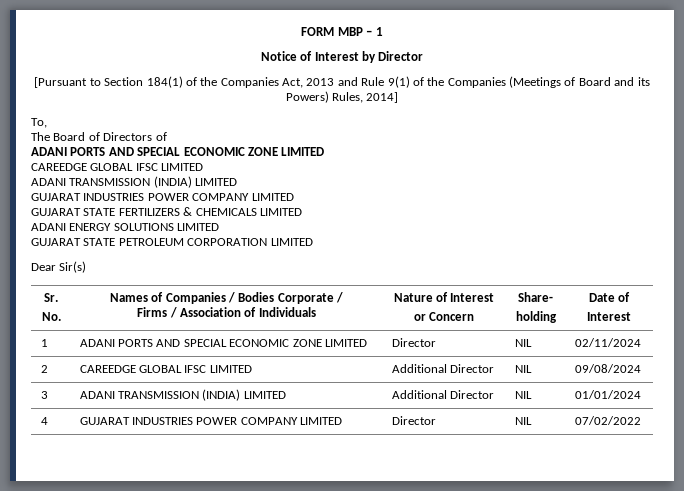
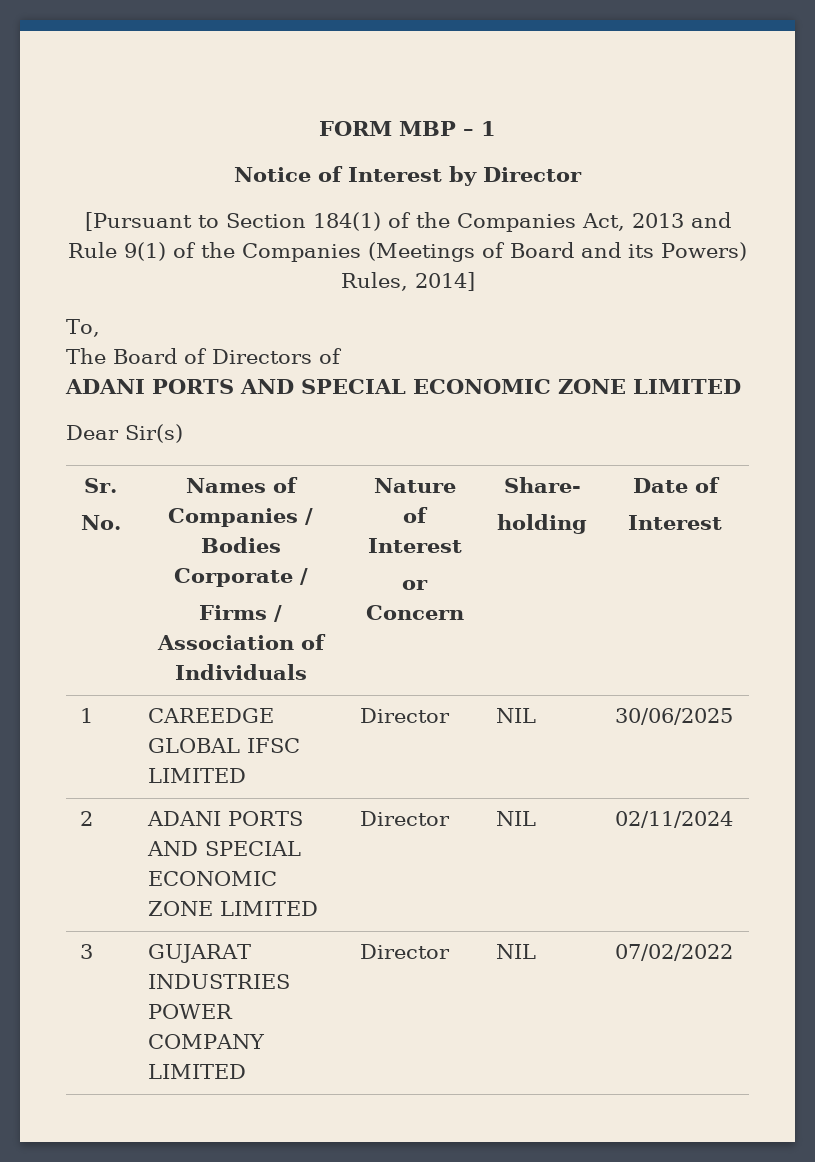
[31,163,204,171] [31,176,238,188] [31,193,294,201] [31,207,302,216] [31,223,220,231] [31,238,313,246] // CAREEDGE GLOBAL IFSC LIMITED // ADANI TRANSMISSION (INDIA) LIMITED // GUJARAT INDUSTRIES POWER COMPANY LIMITED // GUJARAT STATE FERTILIZERS & CHEMICALS LIMITED // ADANI ENERGY SOLUTIONS LIMITED // GUJARAT STATE PETROLEUM CORPORATION LIMITED -> (741, 386) none
(48, 343) none -> [147,708,274,723] [147,738,300,753] [147,768,246,783] [359,708,450,723] [495,708,536,723] [614,708,733,725] [79,811,93,826] | CAREEDGE GLOBAL IFSC LIMITED | Director | NIL | 30/06/2025 // 2
[40,365,48,373] [79,365,252,373] [391,364,495,373] [514,365,532,373] [574,364,641,373] [40,391,48,399] [79,389,286,401] [391,390,495,399] [514,391,532,399] [574,390,641,399] [40,417,48,425] 2 | CAREEDGE GLOBAL IFSC LIMITED | Additional Director | NIL | 09/08/2024 // 3 | ADANI TRANSMISSION (INDIA) LIMITED | Additional Director | NIL | 01/01/2024 // 4 -> [79,944,93,959] 3

